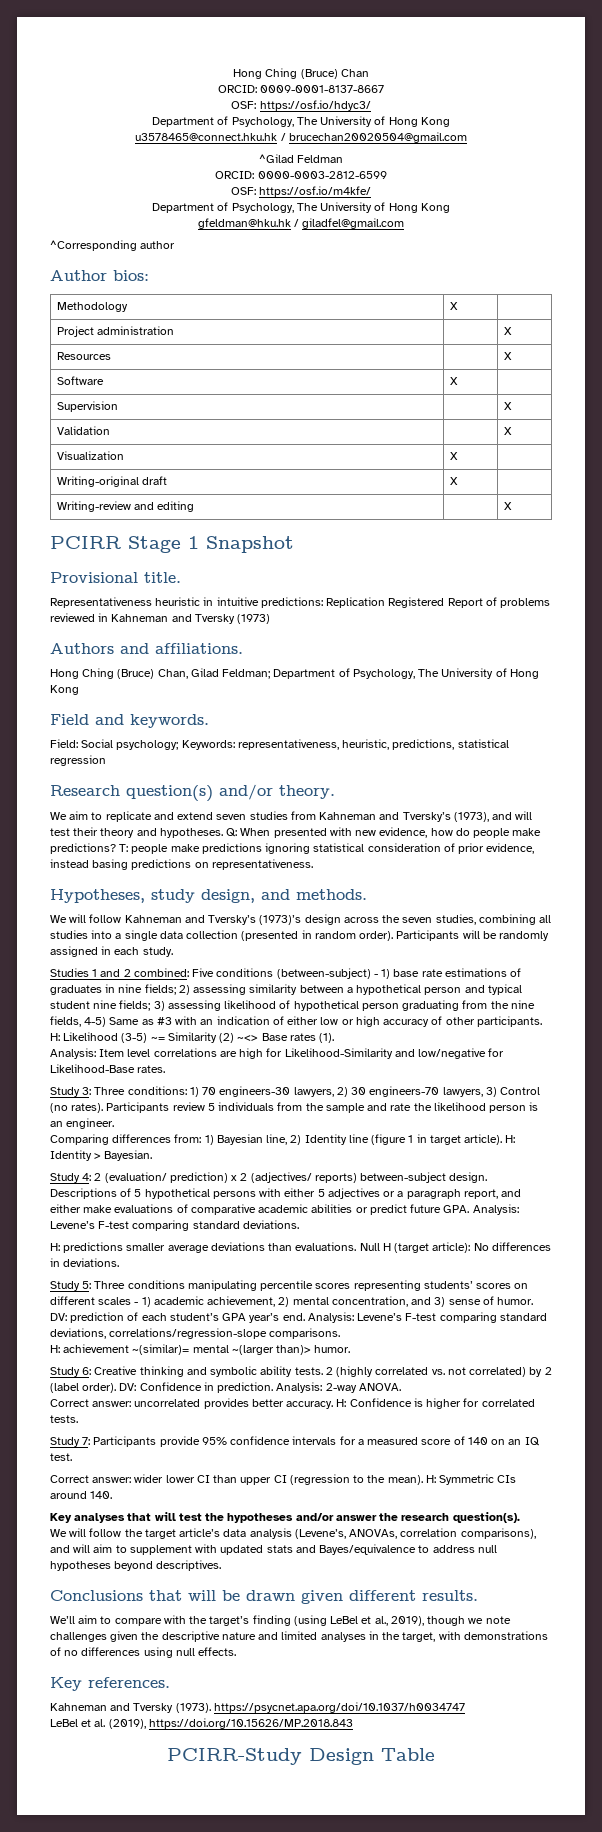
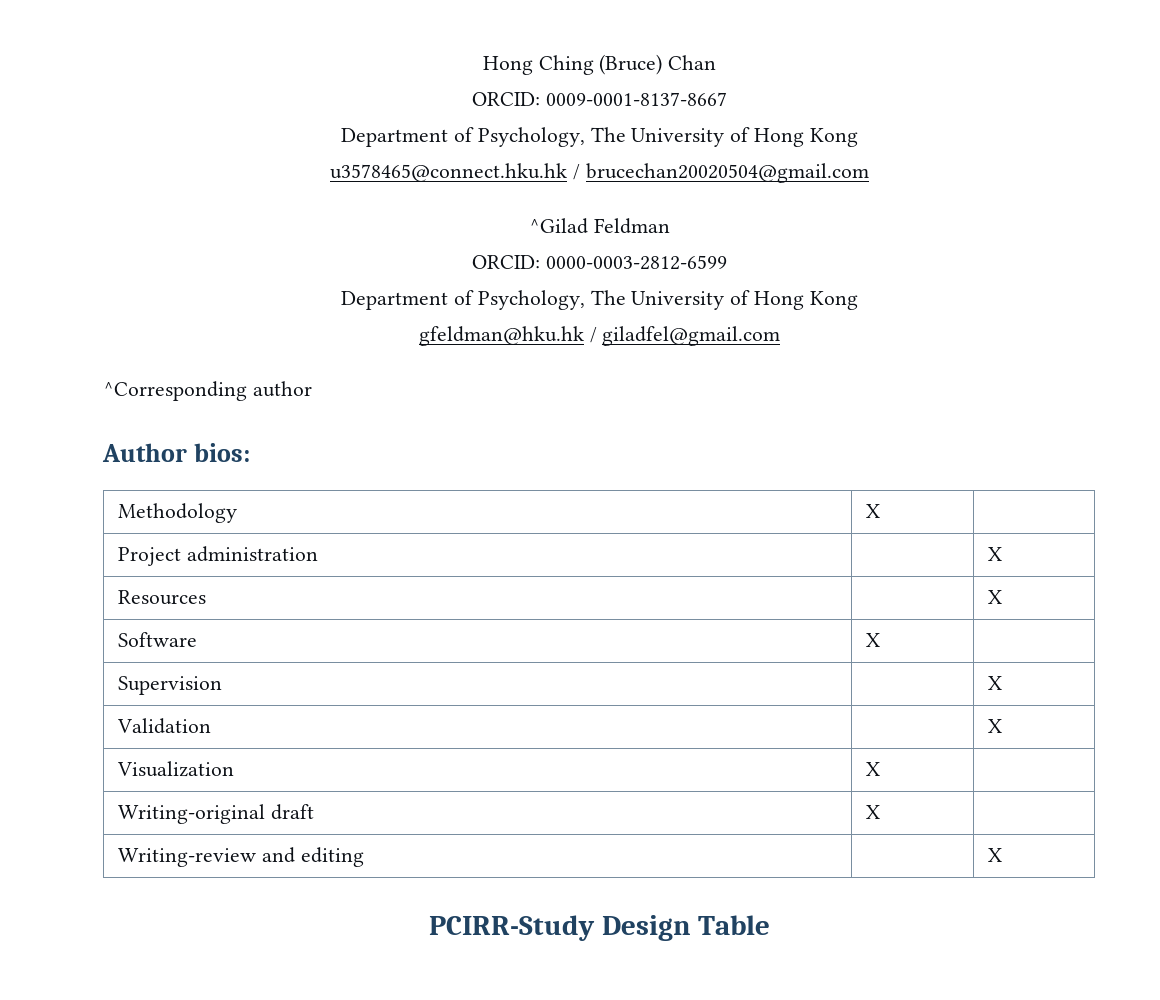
[231,100,371,111] // OSF: https://osf.io/hdyc3/ -> (727, 99) none
[230,186,372,197] // OSF: https://osf.io/m4kfe/ -> (727, 262) none
[50,536,294,553] [50,572,181,583] [50,597,551,608] [50,613,271,624] [50,643,243,654] [50,668,539,679] [50,685,79,695] [50,714,209,728] [50,739,509,750] [50,755,106,766] [50,784,335,802] [50,811,533,822] [50,827,542,838] [50,843,535,854] [50,859,313,870] [50,889,367,903] [50,914,552,925] [50,930,550,941] [50,946,173,957] [50,968,522,979] [50,984,522,995] [50,1000,535,1011] [50,1016,542,1027] [50,1032,335,1043] [50,1048,505,1059] [50,1064,166,1073] [50,1086,541,1097] [50,1102,539,1113] [50,1118,115,1129] [50,1134,516,1145] [50,1150,153,1161] [50,1172,488,1183] [50,1188,522,1199] [50,1204,519,1215] [50,1220,299,1231] [50,1242,551,1253] [50,1258,120,1267] [50,1280,529,1291] [50,1296,534,1307] [50,1312,547,1323] [50,1328,341,1339] [50,1344,351,1355] [50,1366,552,1377] [50,1382,401,1393] [50,1398,535,1409] [50,1415,78,1423] [50,1436,540,1447] [50,1453,72,1461] [50,1474,517,1485] [50,1491,113,1499] [50,1512,520,1523] [50,1528,536,1539] [50,1544,497,1555] [50,1560,222,1571] [50,1590,478,1604] [50,1615,511,1626] [50,1631,548,1642] [50,1647,237,1658] [50,1677,170,1691] [50,1702,465,1713] [50,1718,353,1729] // PCIRR Stage 1 Snapshot // Provisional title. // Representativeness heuristic in intuitive predictions: Replication Registered Report of problems reviewed in Kahneman and Tversky (1973) // Authors and affiliations. // Hong Ching (Bruce) Chan, Gilad Feldman; Department of Psychology, The University of Hong Kong // Field and keywords. // Field: Social psychology; Keywords: representativeness, heuristic, predictions, statistical regression // Research question(s) and/or theory. // We aim to replicate and extend seven studies from Kahneman and Tversky’s (1973), and will test their theory and hypotheses. Q: When presented with new evidence, how do people make predictions? T: people make predictions ignoring statistical consideration of prior evidence, instead basing predictions on representativeness. // Hypotheses, study design, and methods. // We will follow Kahneman and Tversky’s (1973)’s design across the seven studies, combining all studies into a single data collection (presented in random order). Participants will be randomly assigned in each study. // Studies 1 and 2 combined: Five conditions (between-subject) - 1) base rate estimations of graduates in nine fields; 2) assessing similarity between a hypothetical person and typical student nine fields; 3) assessing likelihood of hypothetical person graduating from the nine fields, 4-5) Same as #3 with an indication of either low or high accuracy of other participants. H: Likelihood (3-5) ~= Similarity (2) ~<> Base rates (1). // Analysis: Item level correlations are high for Likelihood-Similarity and low/negative for Likelihood-Base rates. // Study 3: Three conditions: 1) 70 engineers-30 lawyers, 2) 30 engineers-70 lawyers, 3) Control (no rates). Participants review 5 individuals from the sample and rate the likelihood person is an engineer. // Comparing differences from: 1) Bayesian line, 2) Identity line (figure 1 in target article). H: Identity > Bayesian. // Study 4: 2 (evaluation/ prediction) x 2 (adjectives/ reports) between-subject design. Descriptions of 5 hypothetical persons with either 5 adjectives or a paragraph report, and either make evaluations of comparative academic abilities or predict future GPA. Analysis: Levene’s F-test comparing standard deviations. // H: predictions smaller average deviations than evaluations. Null H (target article): No differences in deviations. // Study 5: Three conditions manipulating percentile scores representing students’ scores on different scales - 1) academic achievement, 2) mental concentration, and 3) sense of humor. DV: prediction of each student’s GPA year’s end. Analysis: Levene’s F-test comparing standard deviations, correlations/regression-slope comparisons. // H: achievement ~(similar)= mental ~(larger than)> humor. // Study 6: Creative thinking and symbolic ability tests. 2 (highly correlated vs. not correlated) by 2 (label order). DV: Confidence in prediction. Analysis: 2-way ANOVA. // Correct answer: uncorrelated provides better accuracy. H: Confidence is higher for correlated tests. // Study 7: Participants provide 95% confidence intervals for a measured score of 140 on an IQ test. // Correct answer: wider lower CI than upper CI (regression to the mean). H: Symmetric CIs around 140. // Key analyses that will test the hypotheses and/or answer the research question(s). // We will follow the target article’s data analysis (Levene’s, ANOVAs, correlation comparisons), and will aim to supplement with updated stats and Bayes/equivalence to address null hypotheses beyond descriptives. // Conclusions that will be drawn given different results. // We’ll aim to compare with the target’s finding (using LeBel et al., 2019), though we note challenges given the descriptive nature and limited analyses in the target, with demonstrations of no differences using null effects. // Key references. // Kahneman and Tversky (1973). https://psycnet.apa.org/doi/10.1037/h0034747 // LeBel et al. (2019), https://doi.org/10.15626/MP.2018.843 -> (1003, 855) none

